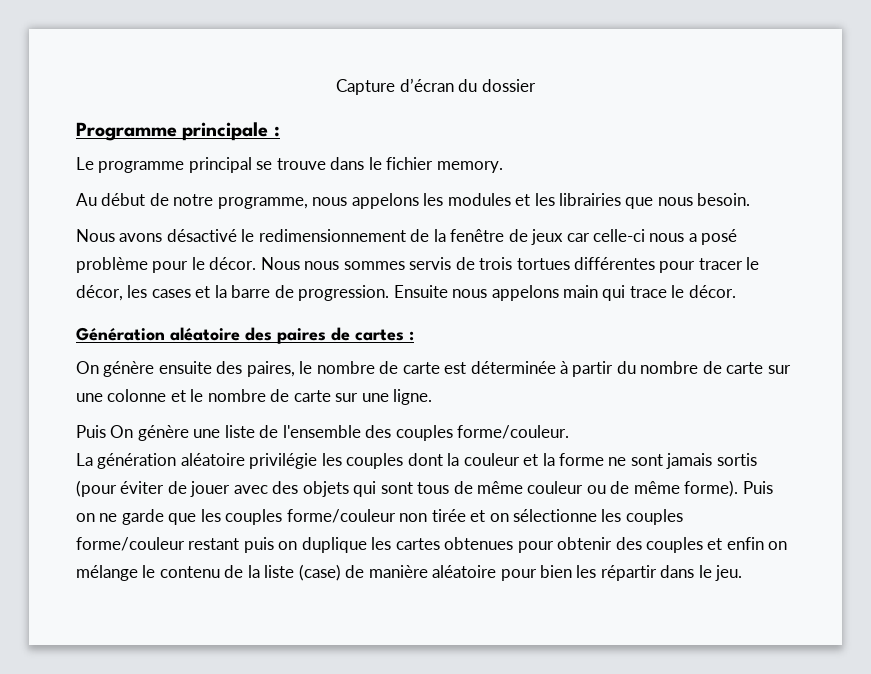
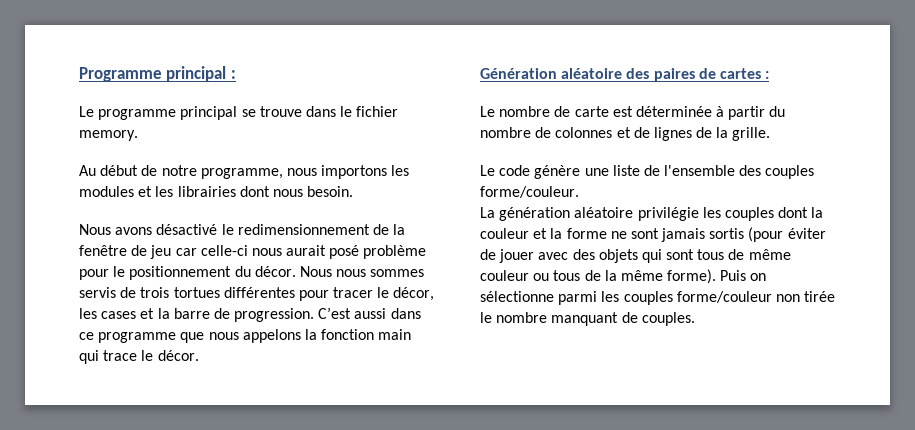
[336,78,536,95] [76,122,269,141] Capture d’écran du dossier // Programme principale -> [79,66,227,82] Programme principal
[351,193,419,209] appelons -> [321,165,388,179] importons
[625,197,654,209] que -> [239,186,270,197] dont
[531,229,564,245] jeux -> [150,245,172,259] jeu
[688,233,697,242] a -> [286,245,327,256] aurait
(205, 263) none -> [129,266,251,280] positionnement du
[393,285,559,301] Ensuite nous appelons -> [318,307,421,319] [79,329,375,343] C’est aussi dans ce programme que nous appelons la fonction
[76,361,313,377] On génère ensuite des paires, le -> [480,106,495,117] Le
[726,362,791,374] [76,389,433,405] [76,425,134,438] carte sur une colonne et le nombre de carte sur une ligne. // Puis On -> [555,127,771,141] [480,165,531,176] colonnes et de lignes de la grille. // Le code
[610,481,630,494] de -> [553,270,617,281] tous de la
[99,509,197,525] ne garde que -> [480,291,598,305] sélectionne parmi
[470,509,683,525] [76,537,788,553] [76,564,743,581] et on sélectionne les couples forme/couleur restant puis on duplique les cartes obtenues pour obtenir des couples et enfin on mélange le contenu de la liste (case) de manière aléatoire pour bien les répartir dans le jeu. -> [480,312,695,326] le nombre manquant de couples.

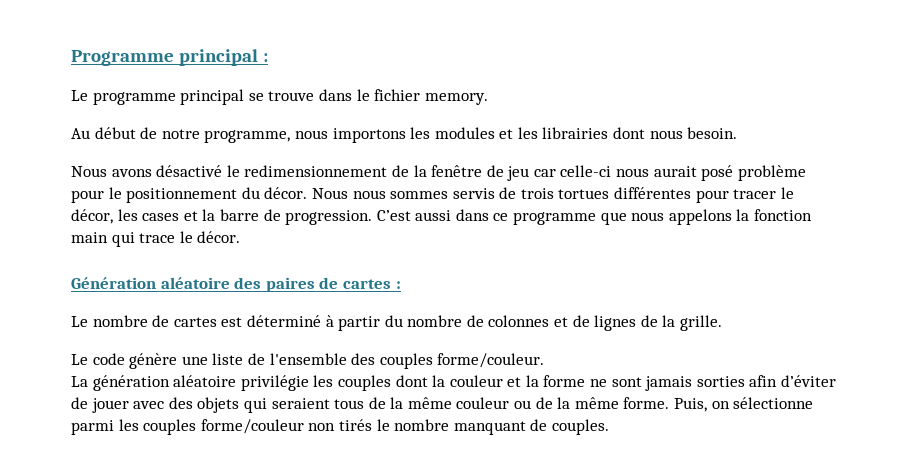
[574,106,712,117] carte est déterminée -> [173,315,321,327] cartes est déterminé
[709,227,826,242] sortis (pour éviter -> [696,375,837,387] sorties afin d’éviter
[666,249,791,260] [480,269,747,284] sont tous de même couleur ou tous de la même forme). Puis -> [271,397,708,412] seraient tous de la même couleur ou de la même forme. Puis,
[804,291,836,302] tirée -> [338,419,372,431] tirés

